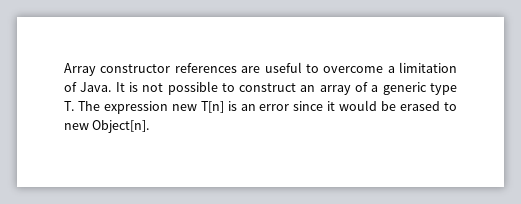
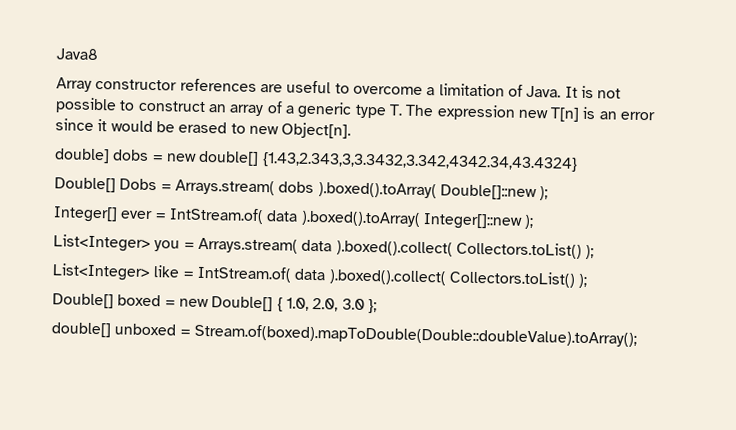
(64, 69) none -> [56,48,98,61] Java8 //
(150, 126) none -> [54,148,578,172] [54,177,549,201] [53,206,535,230] [53,234,595,260] [52,263,588,289] [52,293,377,314] [51,322,637,347] // double] dobs = new double[] {1.43,2.343,3,3.3432,3.342,4342.34,43.4324} // Double[] Dobs = Arrays.stream( dobs ).boxed().toArray( Double[]::new ); // Integer[] ever = IntStream.of( data ).boxed().toArray( Integer[]::new ); // List<Integer> you = Arrays.stream( data ).boxed().collect( Collectors.toList() ); // List<Integer> like = IntStream.of( data ).boxed().collect( Collectors.toList() ); // Double[] boxed = new Double[] { 1.0, 2.0, 3.0 }; // double[] unboxed = Stream.of(boxed).mapToDouble(Double::doubleValue).toArray();

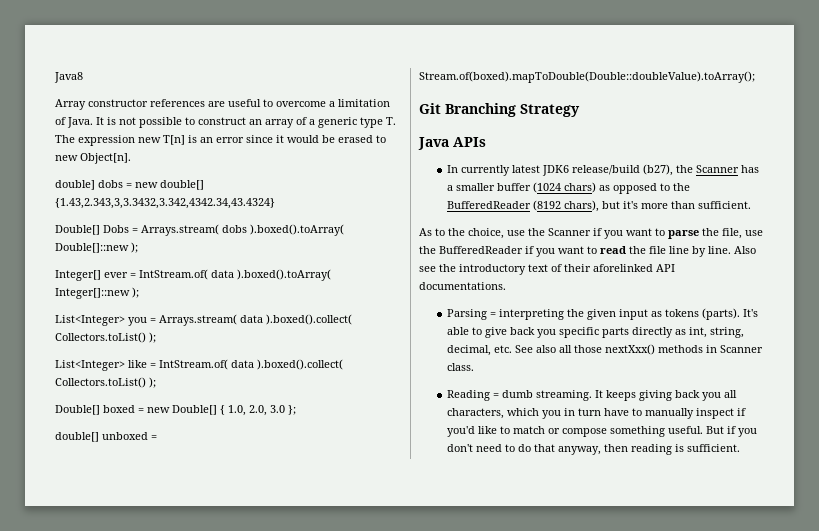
(637, 335) none -> [419,103,580,117] [418,137,486,150] [447,164,760,176] [447,182,691,194] [447,200,752,212] [419,228,763,239] [419,246,756,257] [419,264,675,275] [419,282,506,290] [447,308,759,320] [447,327,745,338] [447,344,764,356] [447,363,475,371] [447,390,738,401] [447,408,747,419] [447,426,758,437] [447,444,741,455] // Git Branching Strategy // Java APIs // In currently latest JDK6 release/build (b27), the Scanner has a smaller buffer (1024 chars) as opposed to the BufferedReader (8192 chars), but it's more than sufficient. // As to the choice, use the Scanner if you want to parse the file, use the BufferedReader if you want to read the file line by line. Also see the introductory text of their aforelinked API documentations. // Parsing = interpreting the given input as tokens (parts). It's able to give back you specific parts directly as int, string, decimal, etc. See also all those nextXxx() methods in Scanner class. // Reading = dumb streaming. It keeps giving back you all characters, which you in turn have to manually inspect if you'd like to match or compose something useful. But if you don't need to do that anyway, then reading is sufficient.

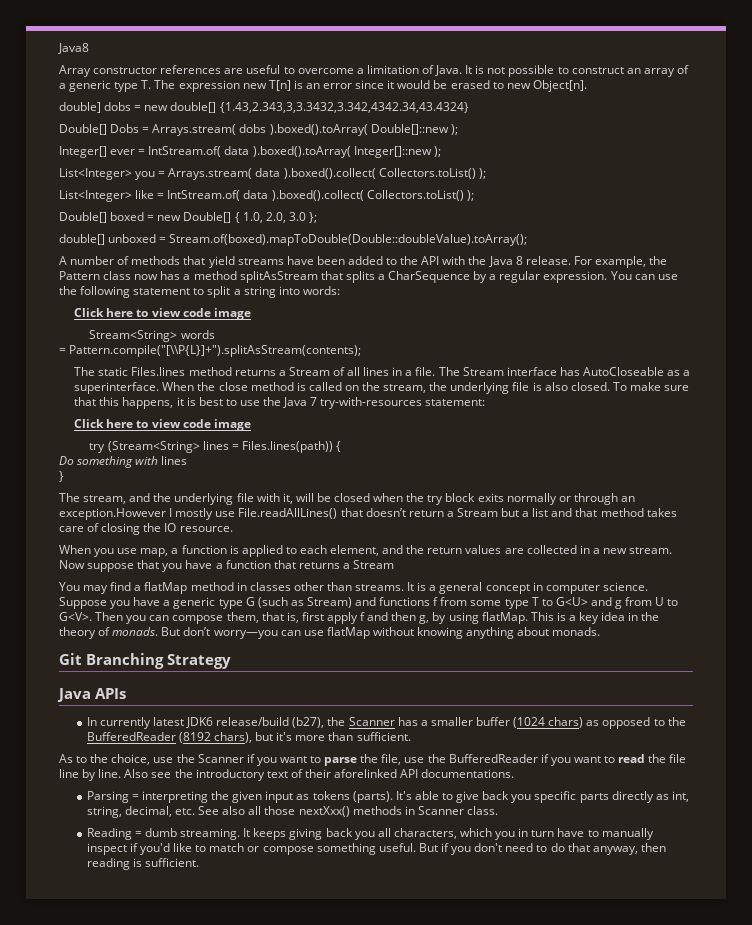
(755, 77) none -> [59,256,668,268] [59,271,678,283] [59,286,340,298] [74,308,251,320] [89,330,215,342] [59,345,362,357] [74,367,691,376] [74,382,690,394] [74,397,486,409] [74,419,251,431] [89,441,341,453] [59,456,188,468] [59,471,64,482] [59,493,635,505] [59,508,677,520] [59,523,233,535] [59,545,673,557] [59,560,395,572] [59,582,648,594] [59,597,679,609] [59,612,660,624] [59,627,601,639] // A number of methods that yield streams have been added to the API with the Java 8 release. For example, the Pattern class now has a method splitAsStream that splits a CharSequence by a regular expression. You can use the following statement to split a string into words: // Click here to view code image // Stream<String> words // = Pattern.compile("[\\P{L}]+").splitAsStream(contents); // The static Files.lines method returns a Stream of all lines in a file. The Stream interface has AutoCloseable as a superinterface. When the close method is called on the stream, the underlying file is also closed. To make sure that this happens, it is best to use the Java 7 try-with-resources statement: // Click here to view code image // try (Stream<String> lines = Files.lines(path)) { // Do something with lines // } // The stream, and the underlying file with it, will be closed when the try block exits normally or through an exception.However I mostly use File.readAllLines() that doesn’t return a Stream but a list and that method takes care of closing the IO resource. // When you use map, a function is applied to each element, and the return values are collected in a new stream. Now suppose that you have a function that returns a Stream // You may find a flatMap method in classes other than streams. It is a general concept in computer science. Suppose you have a generic type G (such as Stream) and functions f from some type T to G<U> and g from U to G<V>. Then you can compose them, that is, first apply f and then g, by using flatMap. This is a key idea in the theory of monads. But don’t worry—you can use flatMap without knowing anything about monads.

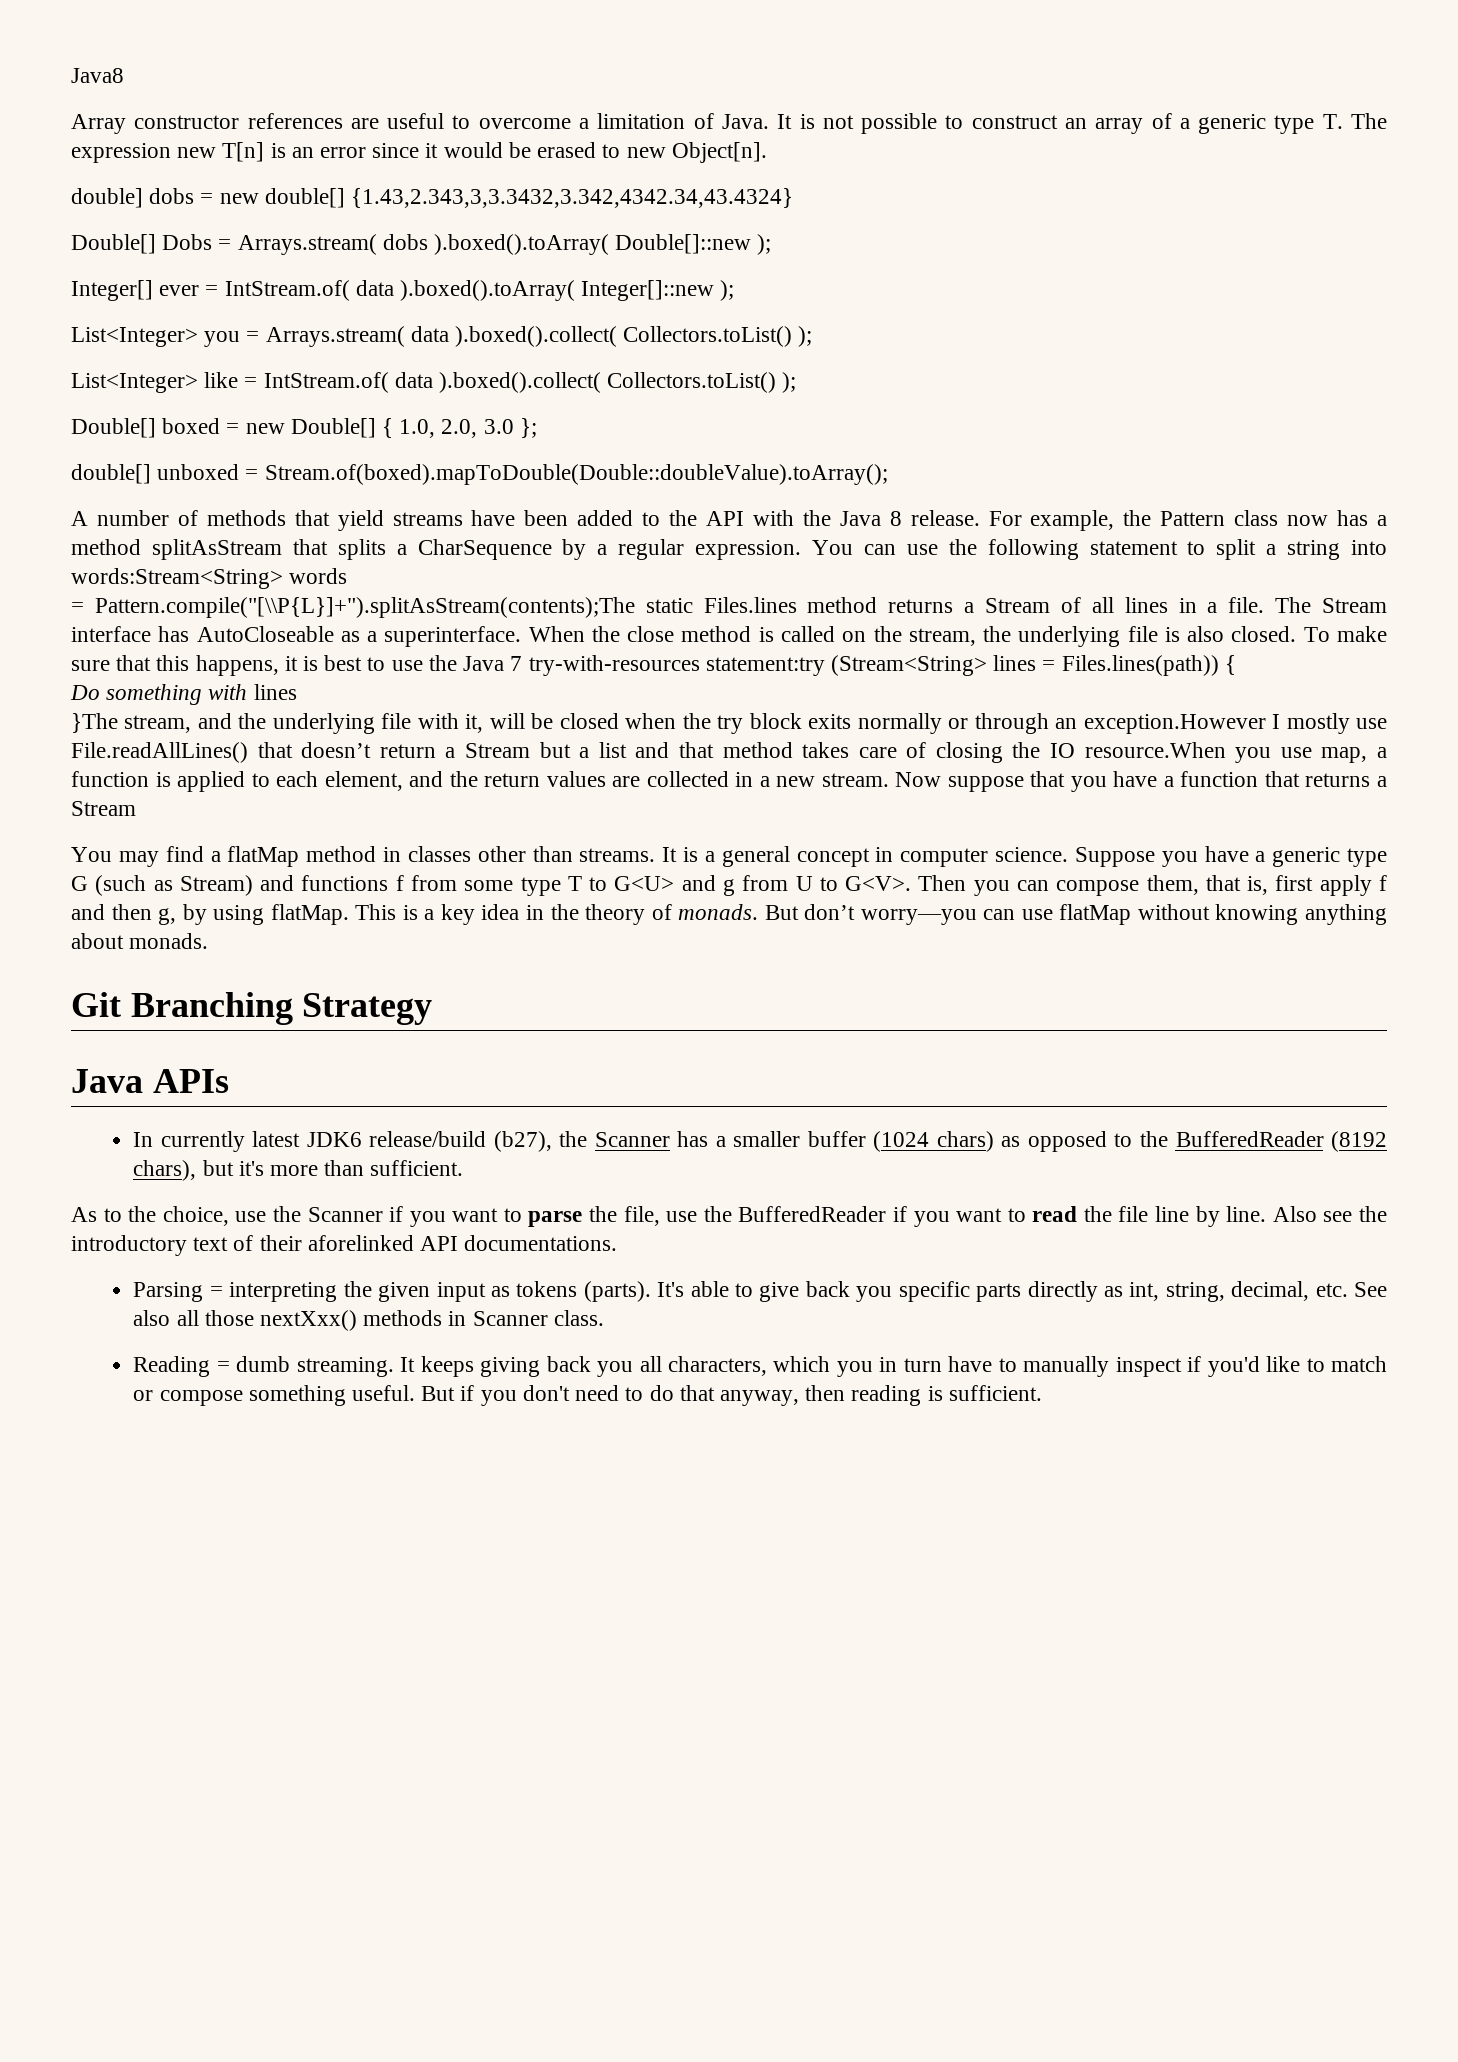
[302,286,340,295] [74,308,251,320] [89,330,178,342] words: // Click here to view code image // Stream<String> -> [71,568,283,589] words:Stream<String>
[69,345,362,357] [74,367,96,376] Pattern.compile("[\\P{L}]+").splitAsStream(contents); // The -> [94,597,635,618] Pattern.compile("[\\P{L}]+").splitAsStream(contents);The
[425,399,486,406] [74,419,251,431] [89,443,106,453] statement: // Click here to view code image // try -> [705,657,825,676] statement:try
[59,471,64,482] [59,493,80,502] } // The -> [71,713,118,733] }The
[179,526,233,532] [59,545,91,554] resource. // When -> [1084,742,1226,758] resource.When

